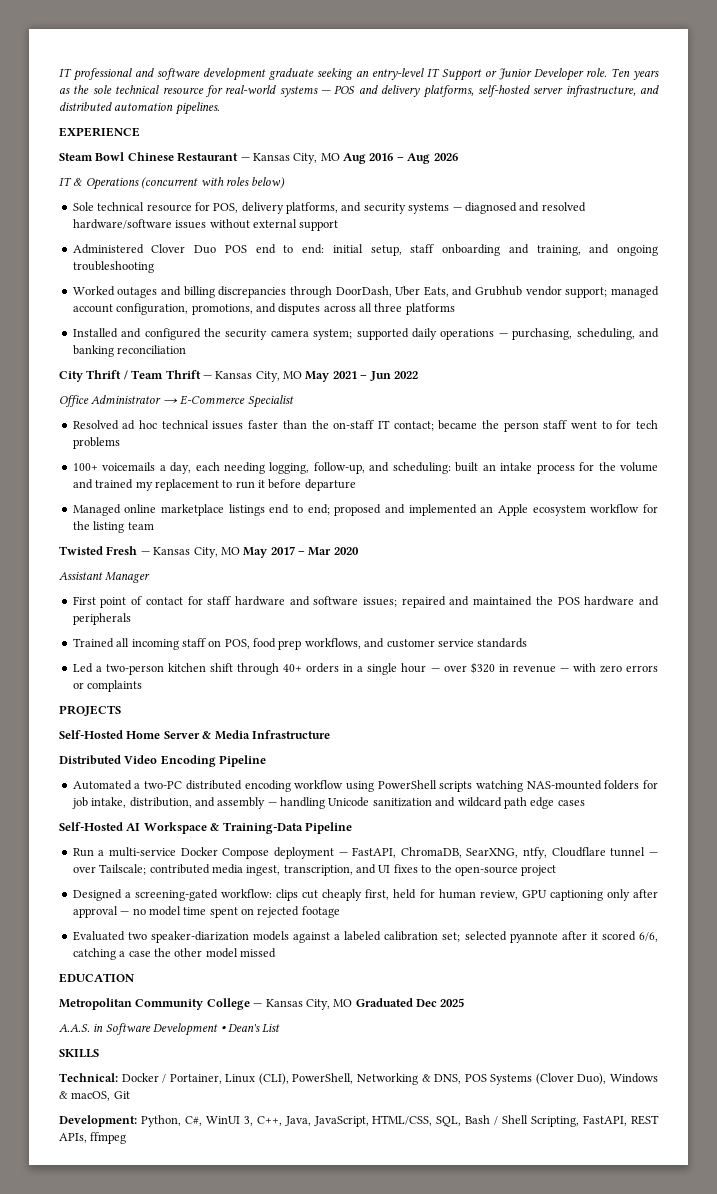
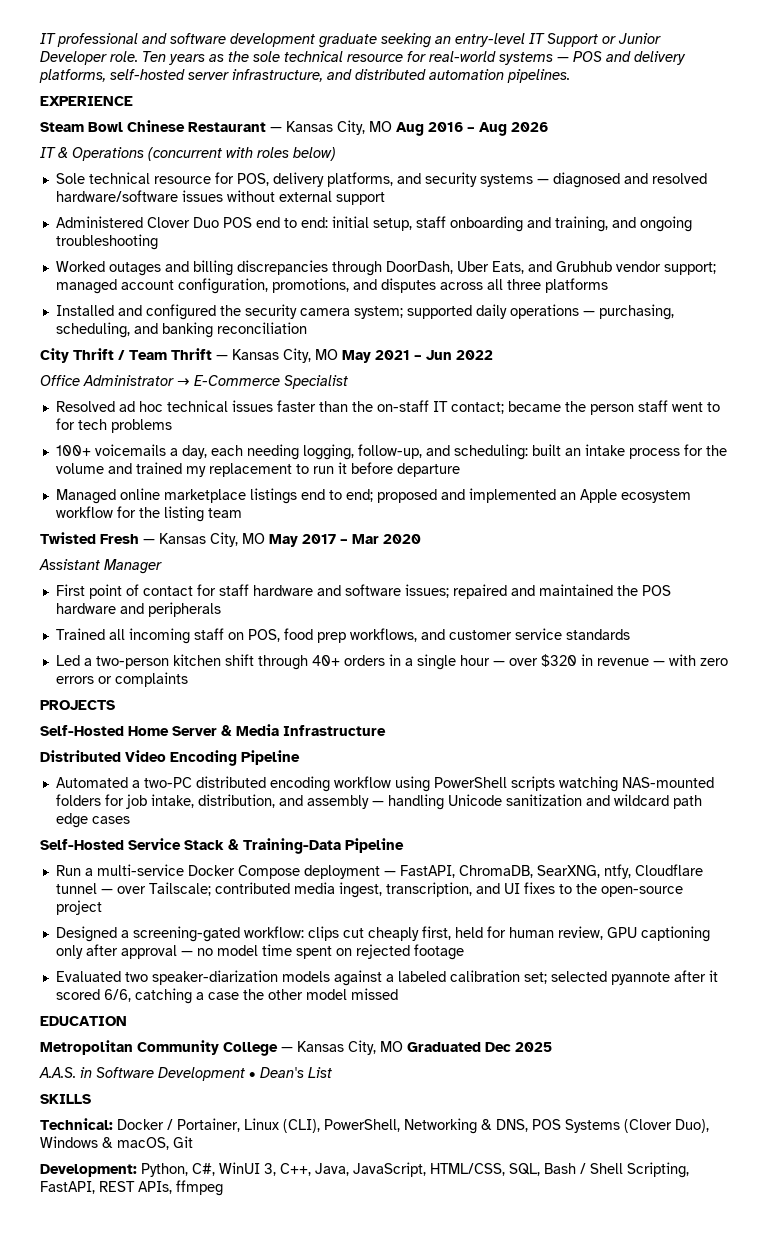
[126,822,207,834] AI Workspace -> [128,838,224,850] Service Stack

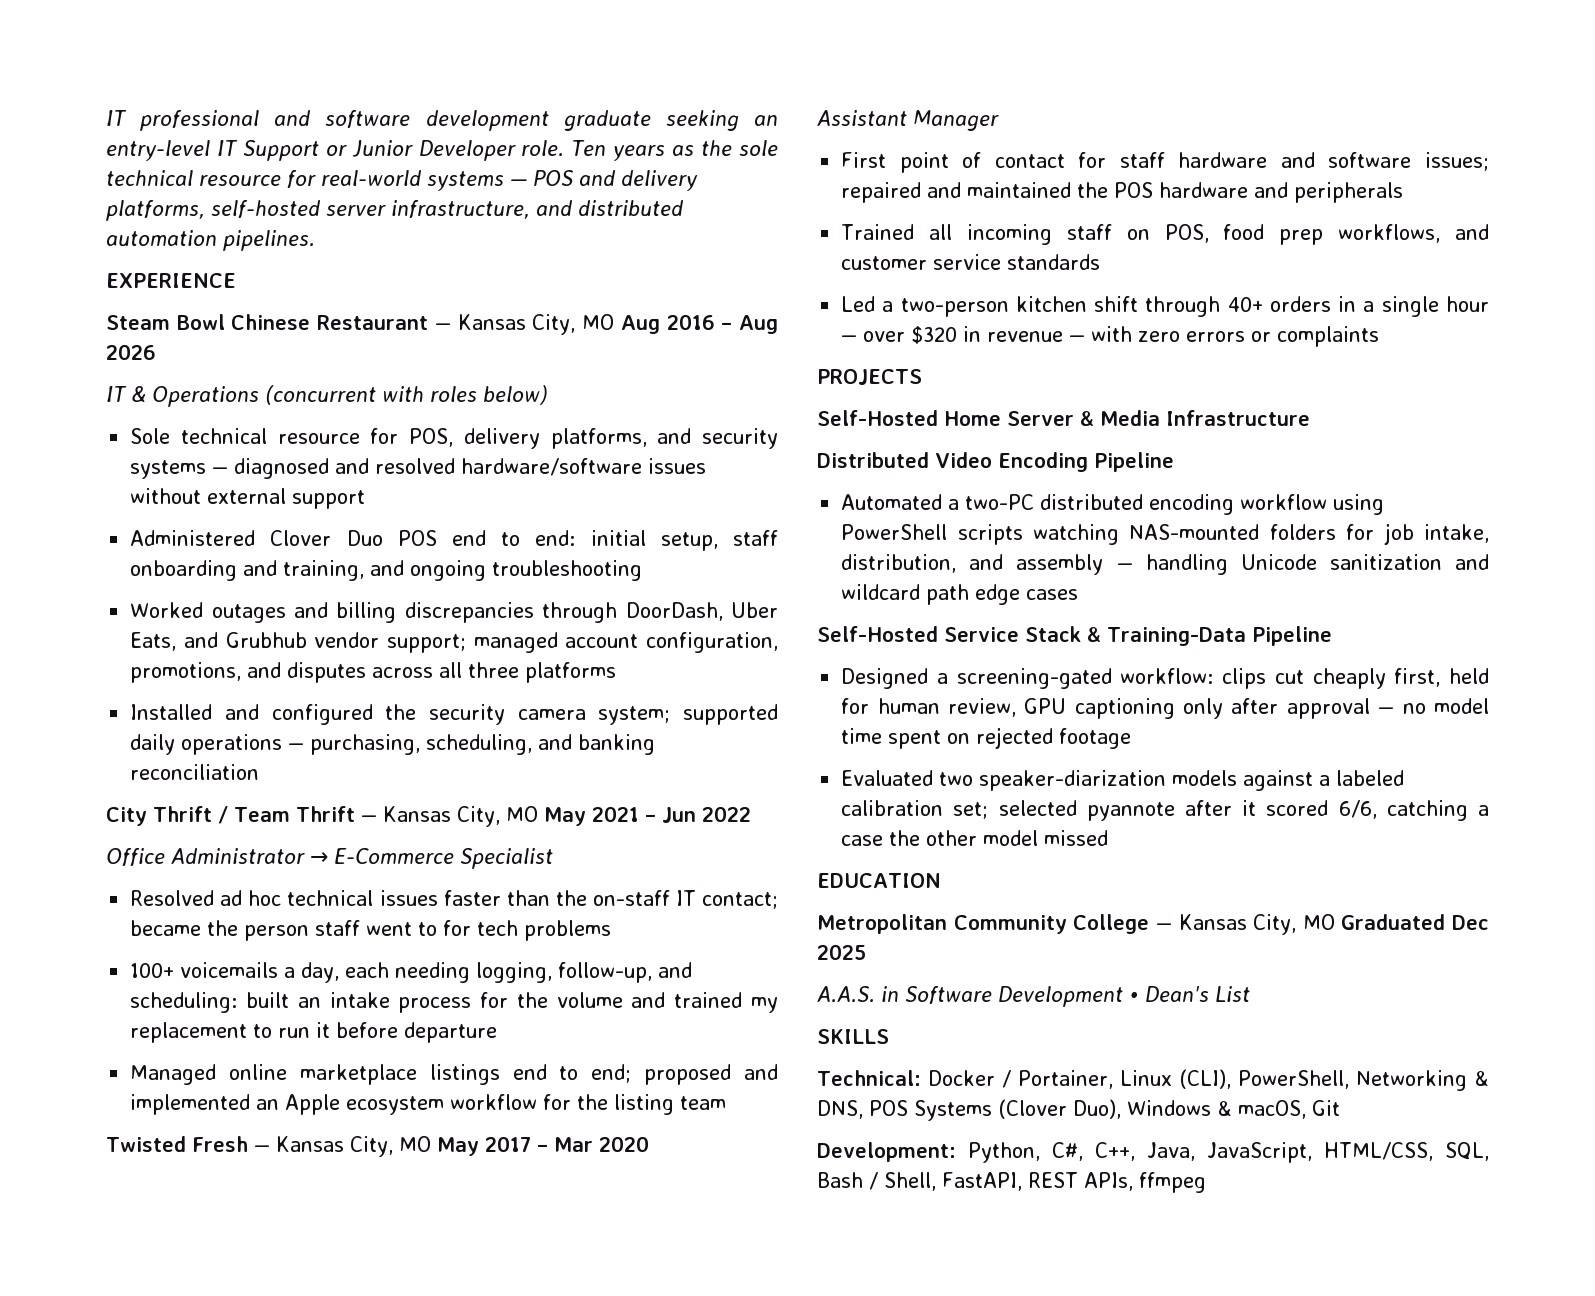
[55,864,703,879] [55,882,683,898] [55,900,102,915] // Run a multi-service Docker Compose deployment — FastAPI, ChromaDB, SearXNG, ntfy, Cloudflare tunnel — over Tailscale; contributed media ingest, transcription, and UI fixes to the open-source project -> (1332, 636) none
[219,1162,276,1176] WinUI 3, -> (1083, 1151) none
[590,1162,689,1178] Shell Scripting, -> [884,1172,936,1191] Shell,

